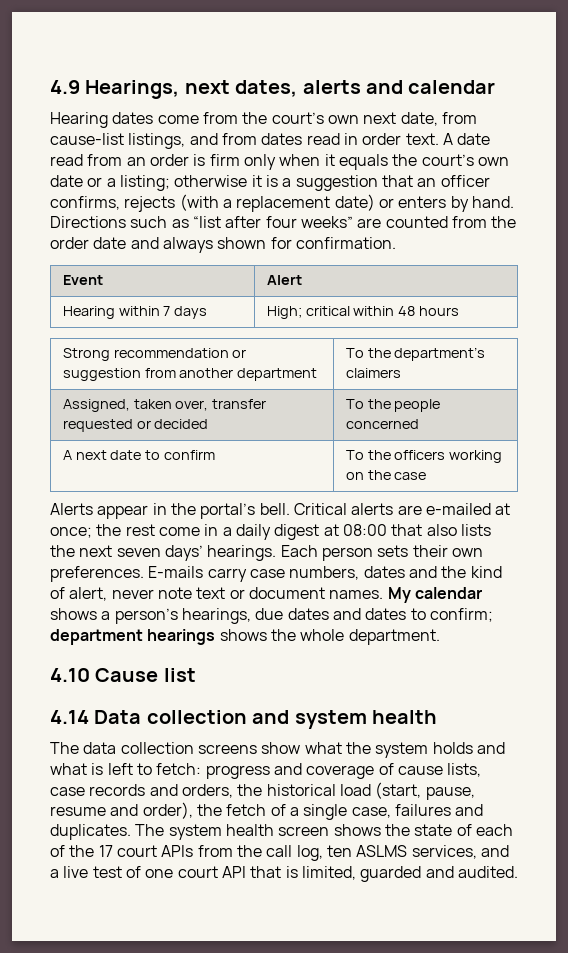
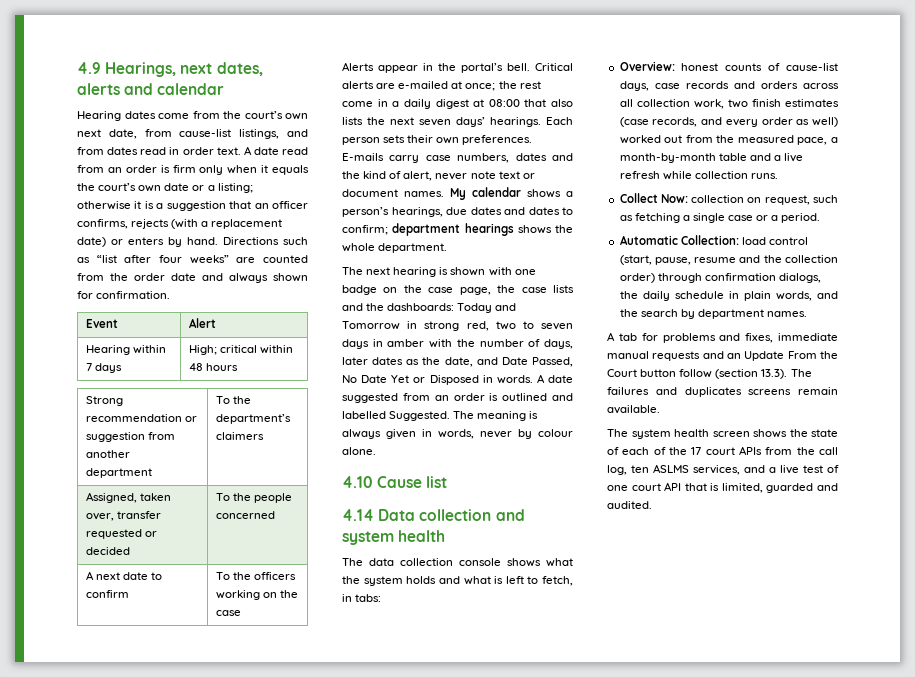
(440, 637) none -> [342,267,536,277] [342,285,574,295] [342,303,517,313] [342,321,573,331] [342,339,573,349] [342,357,573,367] [342,374,573,385] [342,393,573,403] [342,411,539,421] [342,429,573,439] [342,447,376,455] // The next hearing is shown with one badge on the case page, the case lists and the dashboards: Today and Tomorrow in strong red, two to seven days in amber with the number of days, later dates as the date, and Date Passed, No Date Yet or Disposed in words. A date suggested from an order is outlined and labelled Suggested. The meaning is always given in words, never by colour alone.
[197,742,301,754] screens show -> [459,558,541,567] console shows
[156,763,482,779] [50,782,475,800] [50,802,484,820] [50,824,131,840] fetch: progress and coverage of cause lists, case records and orders, the historical load (start, pause, resume and order), the fetch of a single case, failures and duplicates. -> [542,576,573,586] [342,594,382,602] [619,61,838,71] [619,81,839,91] [619,99,839,109] [619,117,838,127] [619,135,838,145] [619,153,804,163] [619,171,778,180] [619,193,838,205] [619,213,821,223] [619,235,808,245] [619,255,838,265] [619,273,821,283] [619,291,838,301] [619,309,808,319] [607,332,838,343] [607,351,838,361] [607,369,812,379] [607,387,838,397] [607,405,660,414] fetch, in tabs: // Overview: honest counts of cause-list days, case records and orders across all collection work, two finish estimates (case records, and every order as well) worked out from the measured pace, a month-by-month table and a live refresh while collection runs. // Collect Now: collection on request, such as fetching a single case or a period. // Automatic Collection: load control (start, pause, resume and the collection order) through confirmation dialogs, the daily schedule in plain words, and the search by department names. // A tab for problems and fixes, immediate manual requests and an Update From the Court button follow (section 13.3). The failures and duplicates screens remain available. //

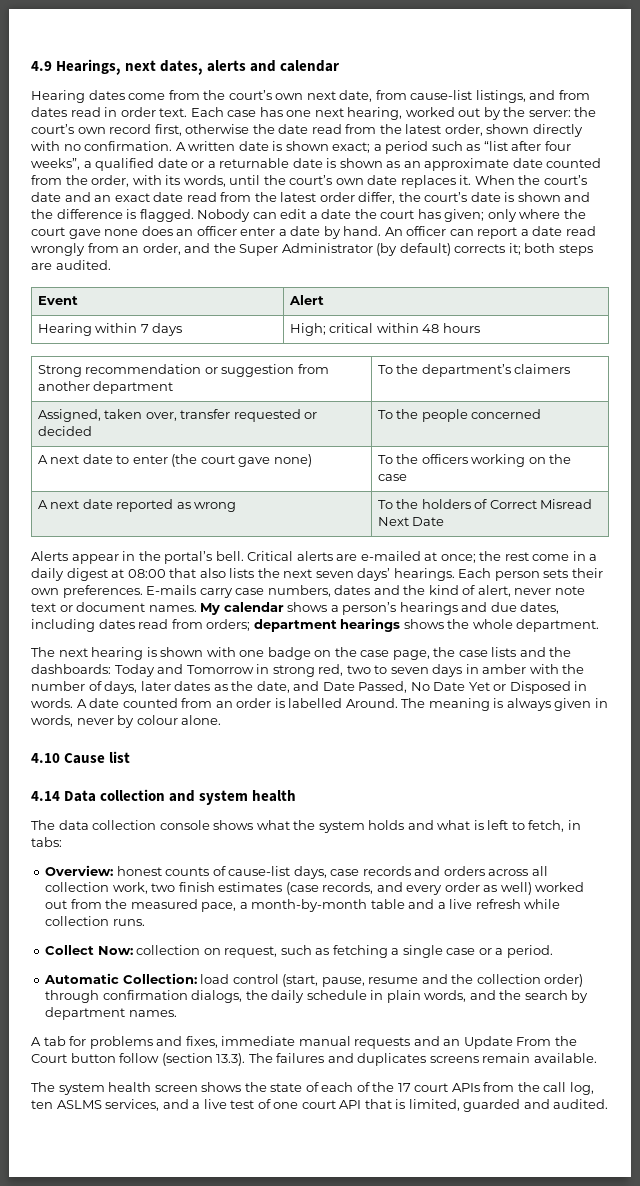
[243,146,308,155] [77,165,309,175] [77,183,253,193] [77,201,308,211] [77,219,283,229] [77,237,279,247] A date read from an order is firm only when it equals the court’s own date or a listing; otherwise it is a suggestion that an officer confirms, rejects (with a replacement date) or enters by hand. Directions -> [190,107,597,120] [31,124,583,137] [31,141,429,154] Each case has one next hearing, worked out by the server: the court’s own record first, otherwise the date read from the latest order, shown directly with no confirmation. A written date is shown exact; a period
[189,255,308,264] [77,273,308,283] [77,291,171,299] weeks” are counted from the order date and always shown for confirmation. -> [31,158,602,171] [31,175,587,188] [31,192,591,204] [31,209,586,222] [31,226,596,239] [31,243,593,256] [31,260,111,270] weeks”, a qualified date or a returnable date is shown as an approximate date counted from the order, with its words, until the court’s own date replaces it. When the court’s date and an exact date read from the latest order differ, the court’s date is shown and the difference is flagged. Nobody can edit a date the court has given; only where the court gave none does an officer enter a date by hand. An officer can report a date read wrongly from an order, and the Super Administrator (by default) corrects it; both steps are audited.
[86,590,130,598] confirm -> [132,454,312,467] enter (the court gave none)
(242, 613) none -> [37,499,237,512] [377,499,593,509] [377,517,445,526] // A next date reported as wrong | To the holders of Correct Misread Next Date
[391,207,573,217] [342,225,388,235] hearings, due dates and dates to confirm; -> [399,602,560,615] [31,619,251,632] hearings and due dates, including dates read from orders;
[342,393,573,403] [342,411,451,421] suggested from an order is outlined and labelled Suggested. -> [122,698,398,708] counted from an order is labelled Around.

